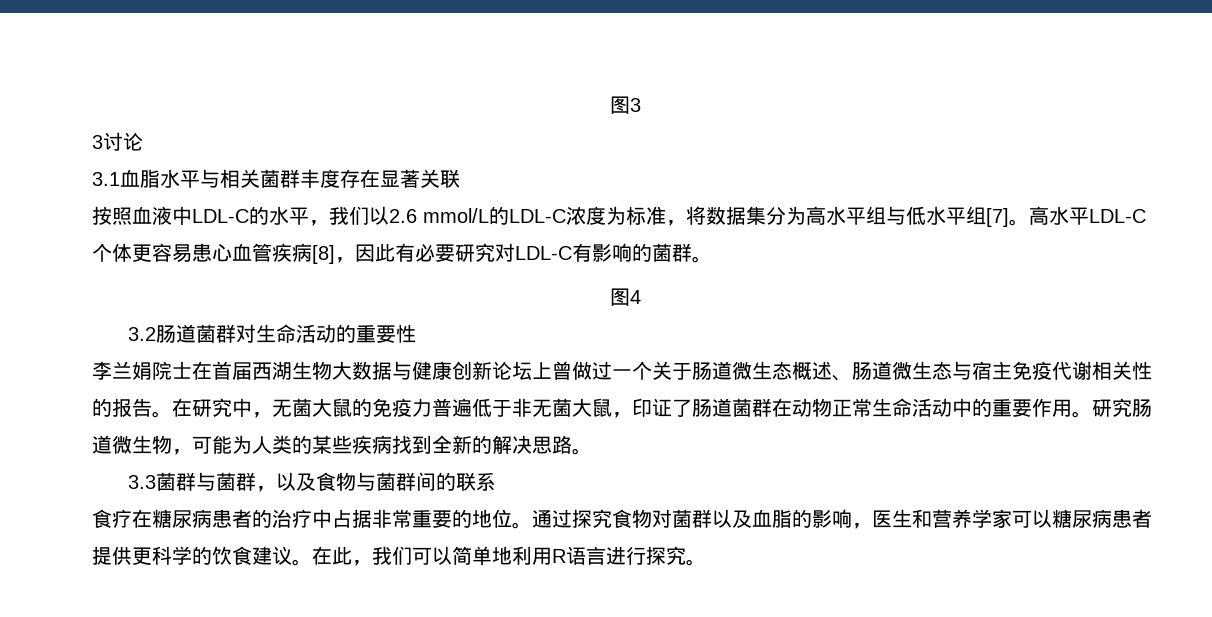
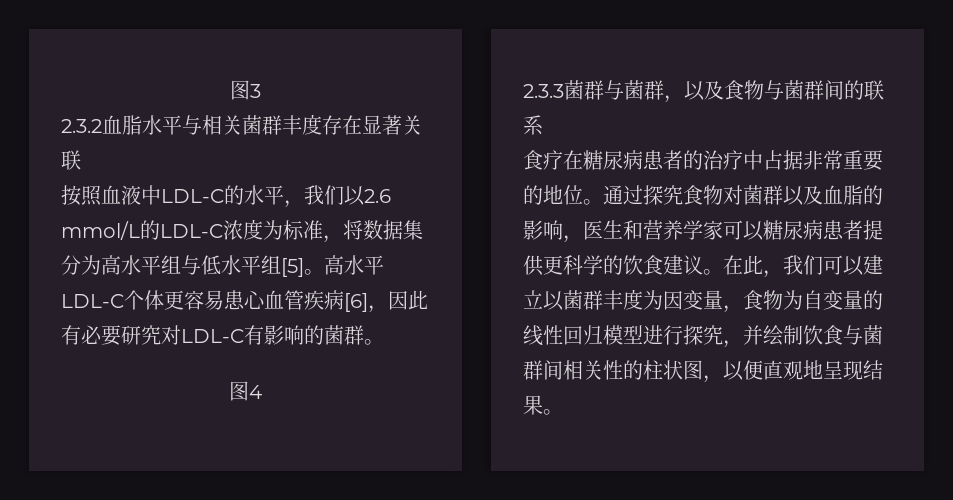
[92,132,143,151] [92,172,120,186] 3讨论 // 3.1 -> [61,119,102,133] 2.3.2
[986,208,1009,227] [7] -> [281,258,304,277] [5]
[312,245,335,264] [8] -> [344,293,368,312] [6]
[128,324,417,343] [92,361,1152,381] [92,398,1152,418] [92,435,592,455] [128,475,157,489] 3.2肠道菌群对生命活动的重要性 // 李兰娟院士在首届西湖生物大数据与健康创新论坛上曾做过一个关于肠道微生态概述、肠道微生态与宿主免疫代谢相关性的报告。在研究中，无菌大鼠的免疫力普遍低于非无菌大鼠，印证了肠道菌群在动物正常生命活动中的重要作用。研究肠道微生物，可能为人类的某些疾病找到全新的解决思路。 // 3.3 -> [523,84,564,98] 2.3.3
[452,546,686,565] 简单地利用R语言进行探究 -> [863,255,883,275] [523,289,883,313] [523,325,883,348] [523,360,883,383] [523,395,543,415] 建立以菌群丰度为因变量，食物为自变量的线性回归模型进行探究，并绘制饮食与菌群间相关性的柱状图，以便直观地呈现结果

